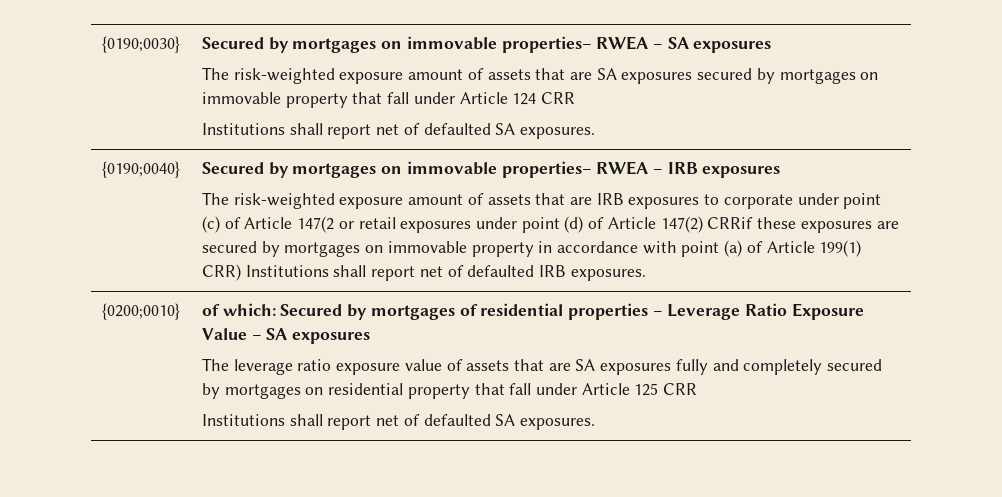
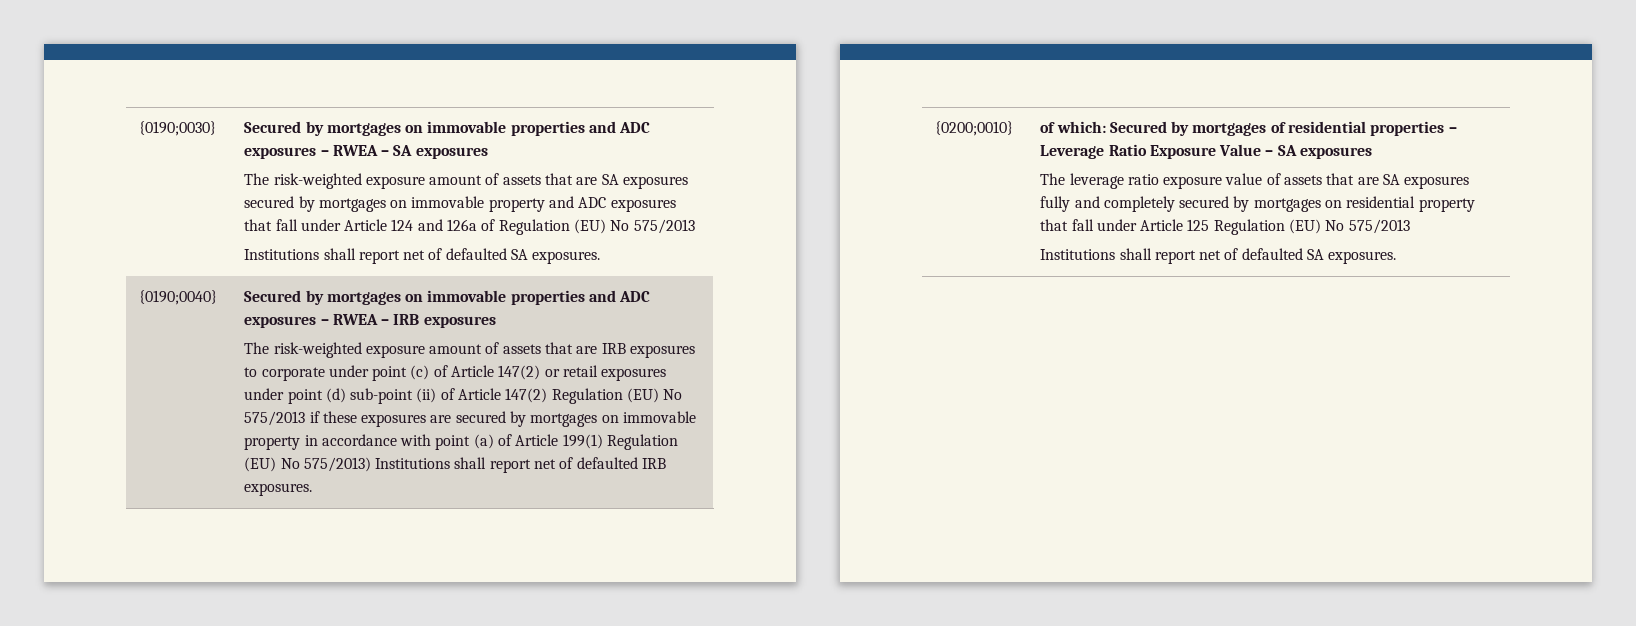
[501,36,592,53] properties– -> [510,121,651,136] [244,147,329,159] properties and ADC exposures –
(348, 100) none -> [549,196,676,212] and ADC exposures
[541,92,576,104] CRR -> [417,219,695,235] and 126a of Regulation (EU) No 575/2013
[501,161,592,178] properties– -> [510,290,651,305] [244,316,329,328] properties and ADC exposures –
[297,216,335,233] 147(2 -> [498,365,541,380] 147(2)
[588,216,754,233] of Article 147(2) CRRif -> [350,388,683,404] [244,411,320,426] sub-point (ii) of Article 147(2) Regulation (EU) No 575/2013 if
[201,264,241,281] CRR) -> [607,434,679,450] [244,457,371,472] Regulation (EU) No 575/2013)
[663,383,698,395] CRR -> [1213,219,1410,235] Regulation (EU) No 575/2013

